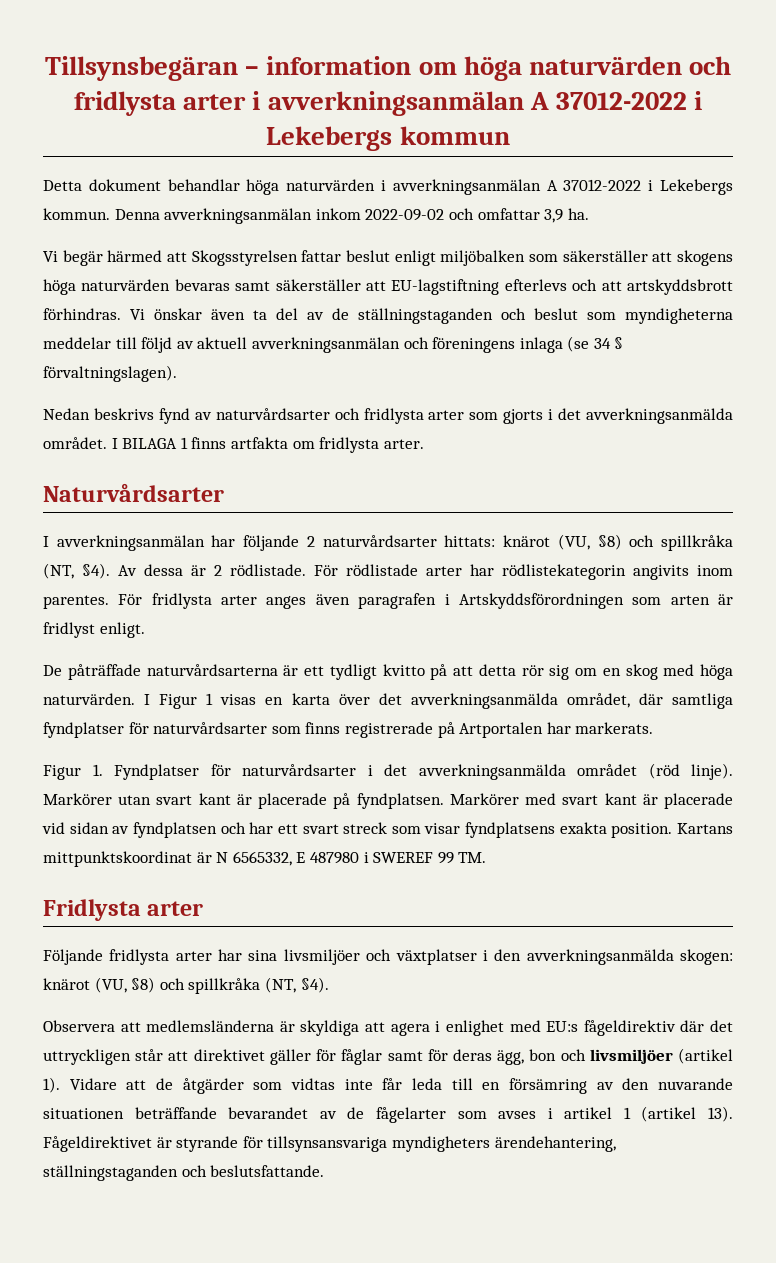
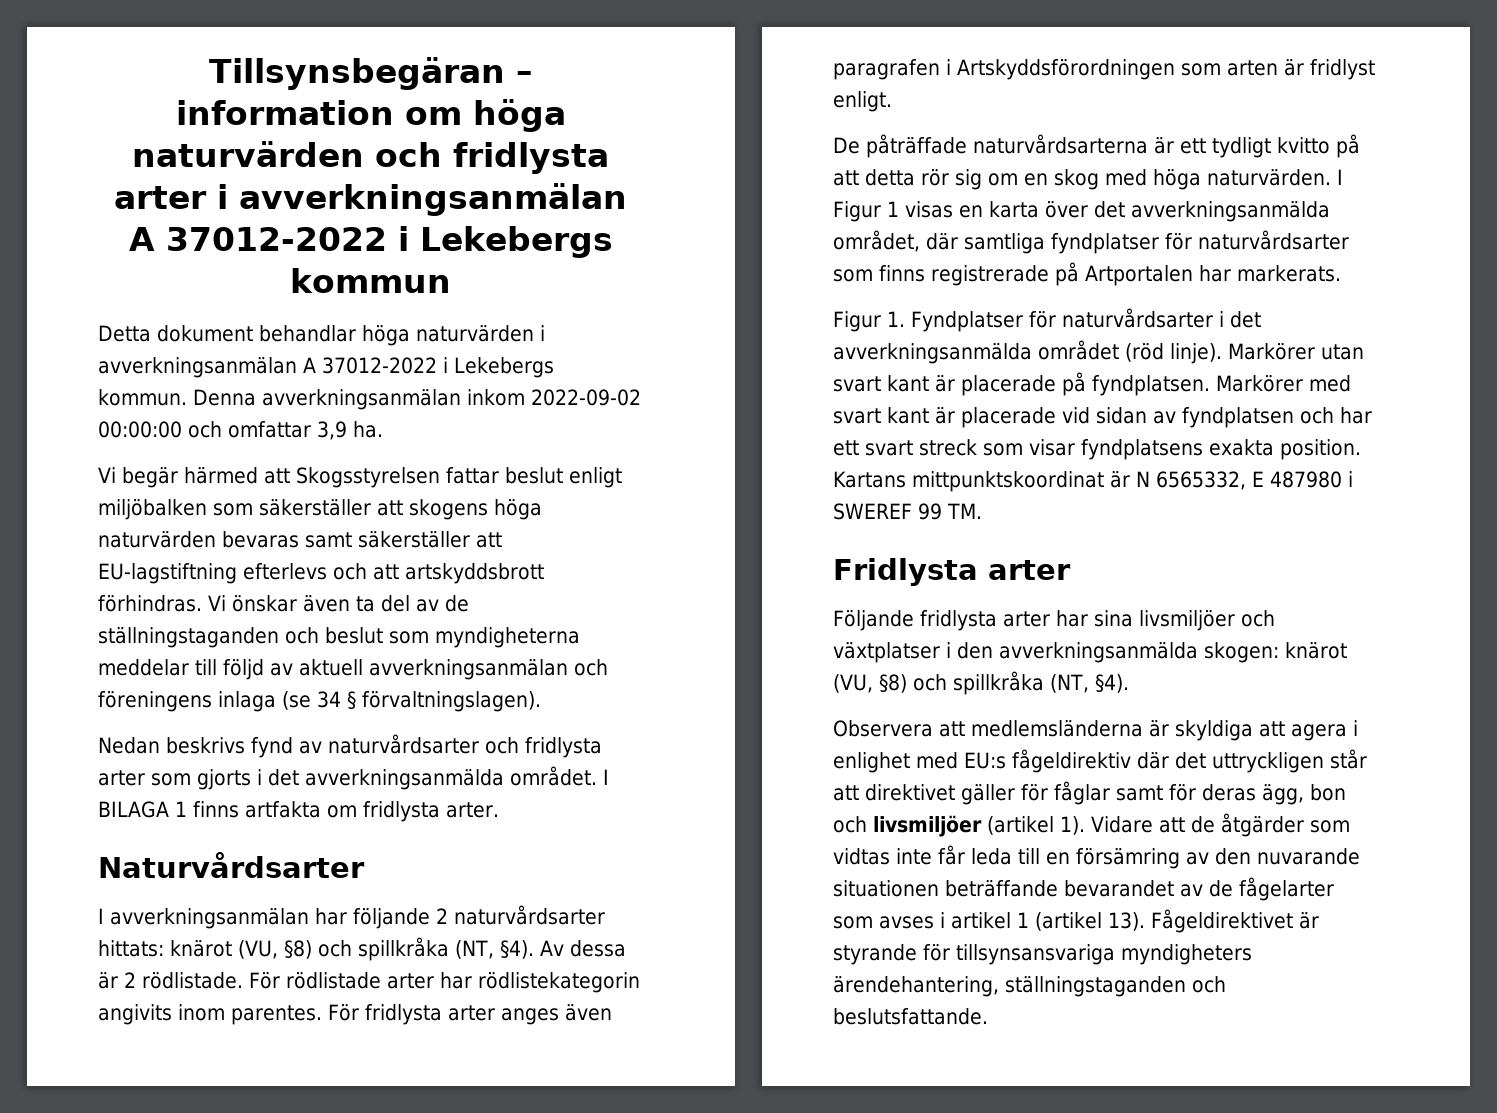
(445, 215) none -> [98,421,182,438] 00:00:00

